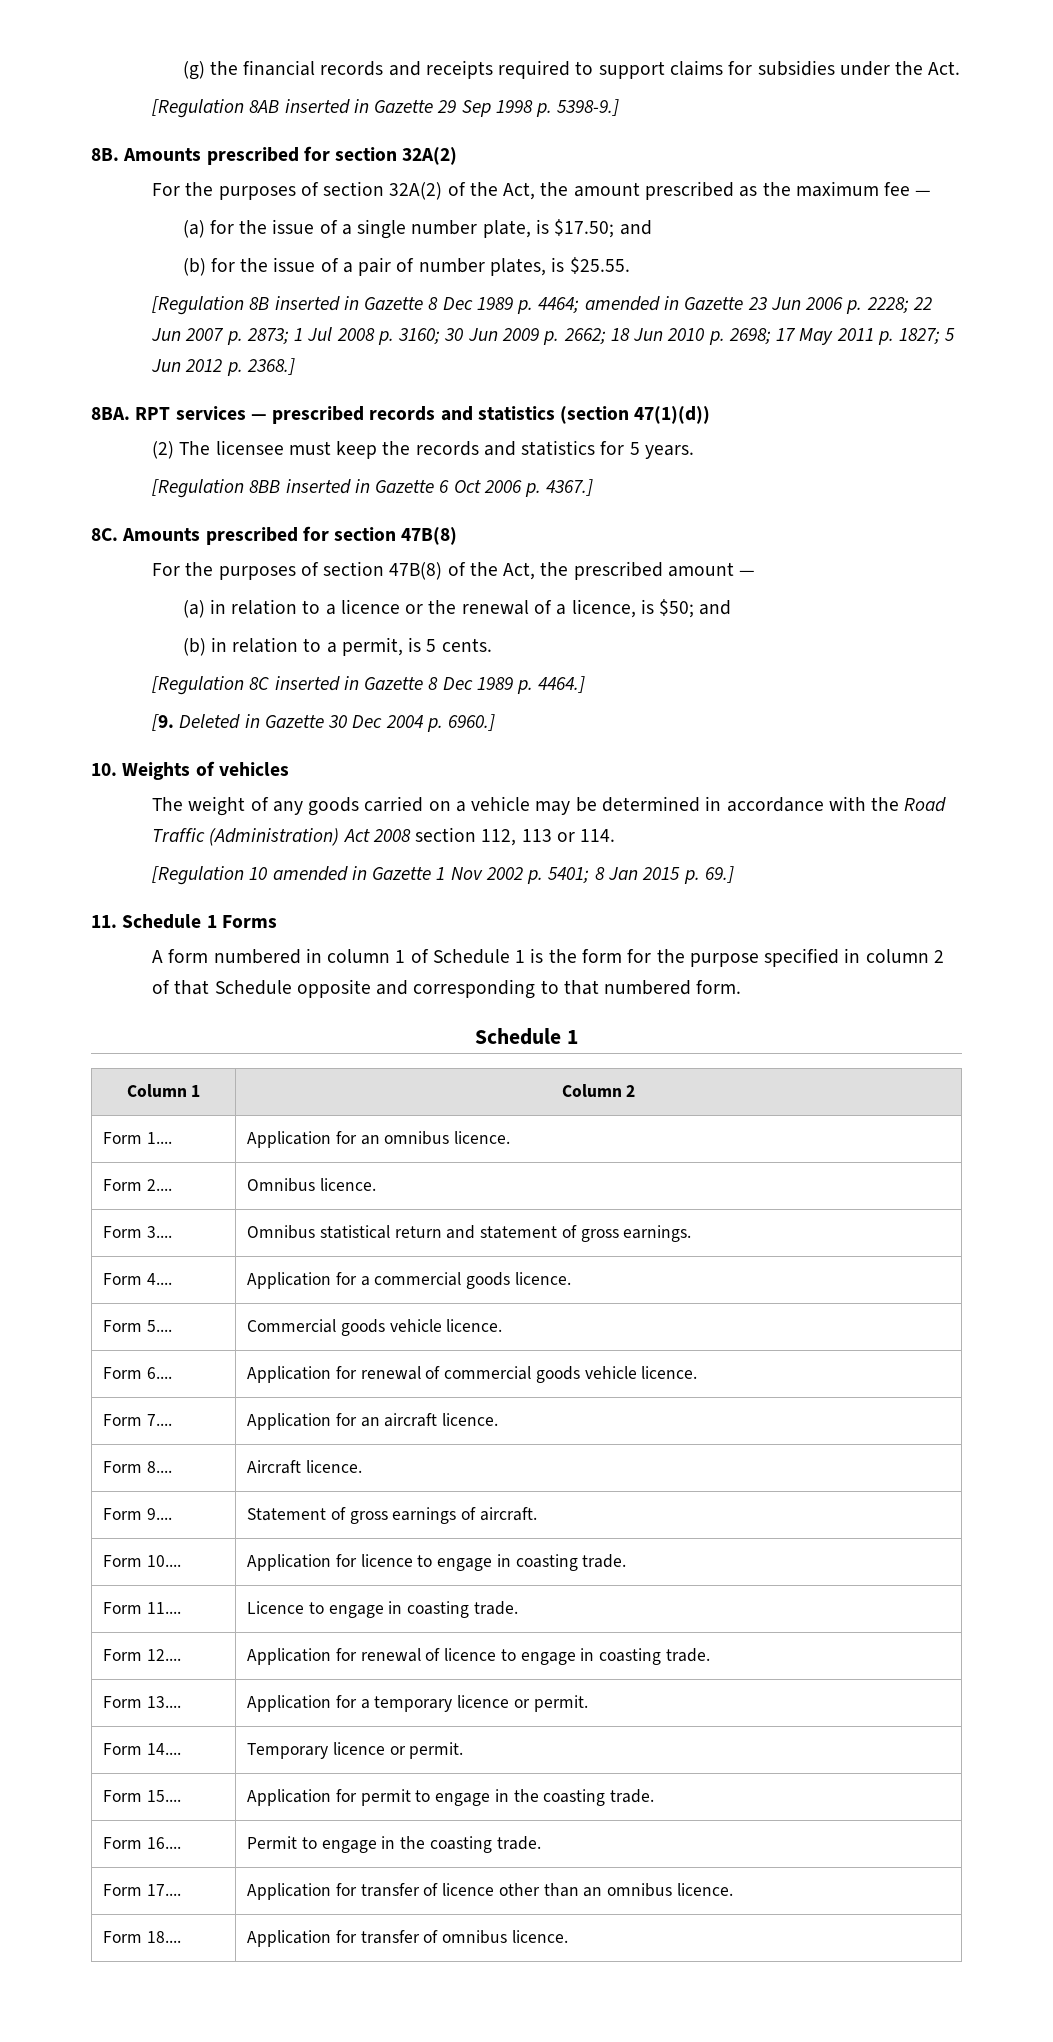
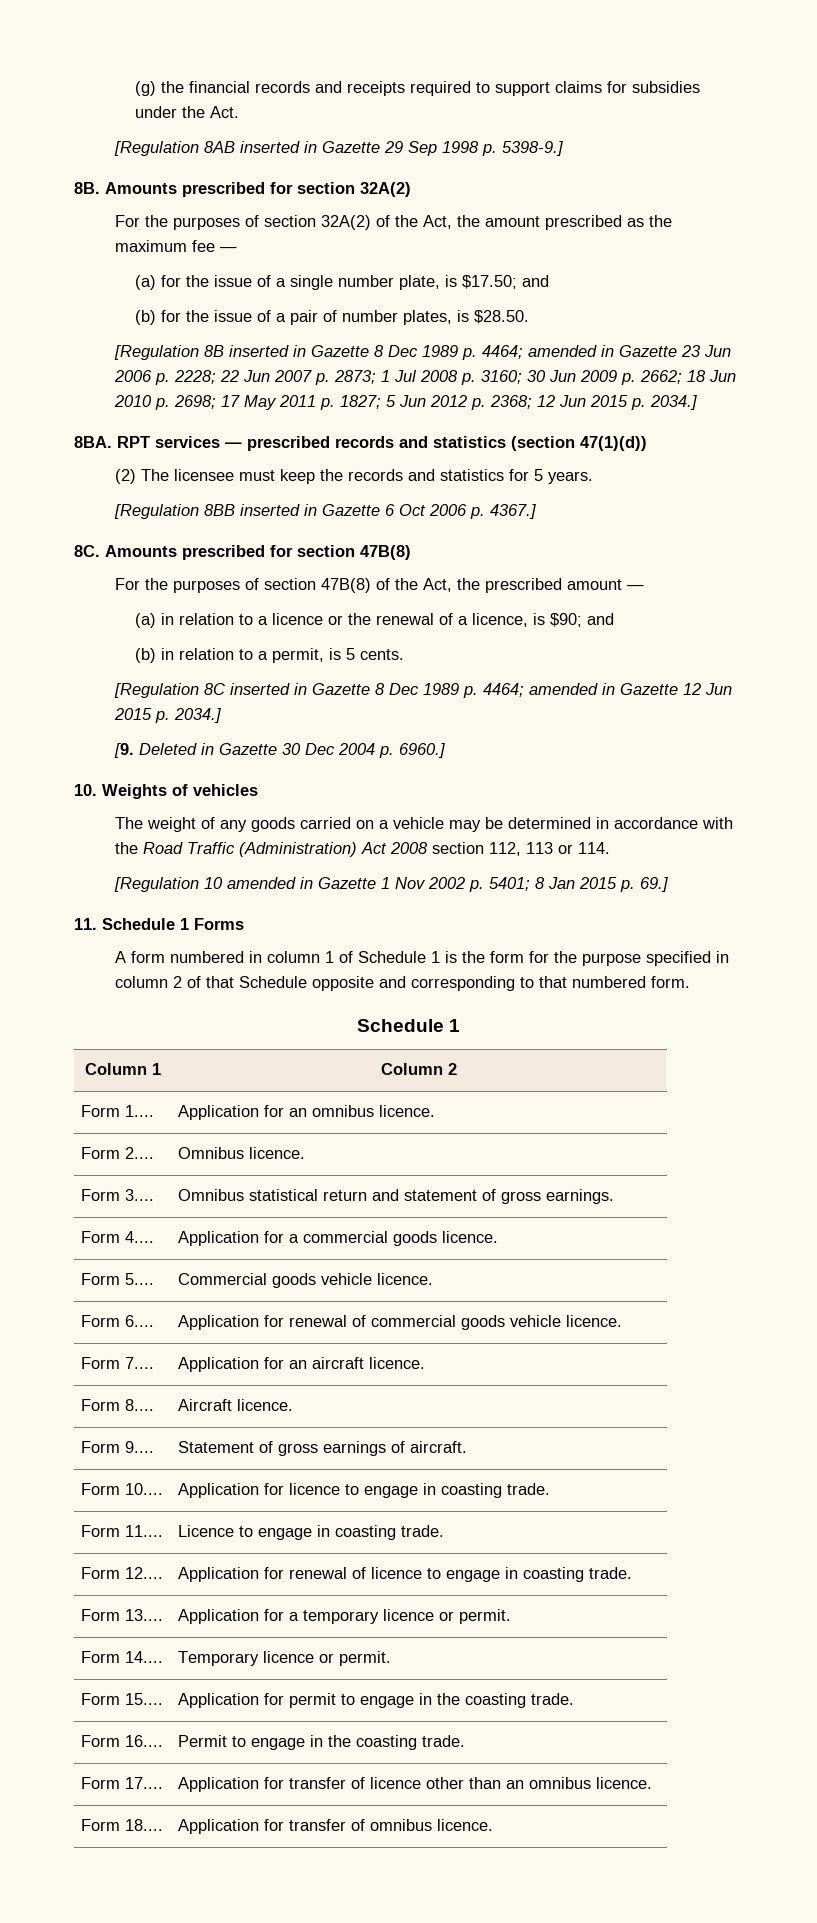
[569,257,630,274] $25.55. -> [474,310,530,324] $28.50.
[246,358,295,375] 2368.] -> [489,395,697,410] 2368; 12 Jun 2015 p. 2034.]
[659,599,695,618] $50; -> [550,613,583,627] $90;
[538,676,586,693] 4464.] -> [482,683,732,697] [113,708,221,723] 4464; amended in Gazette 12 Jun 2015 p. 2034.]

